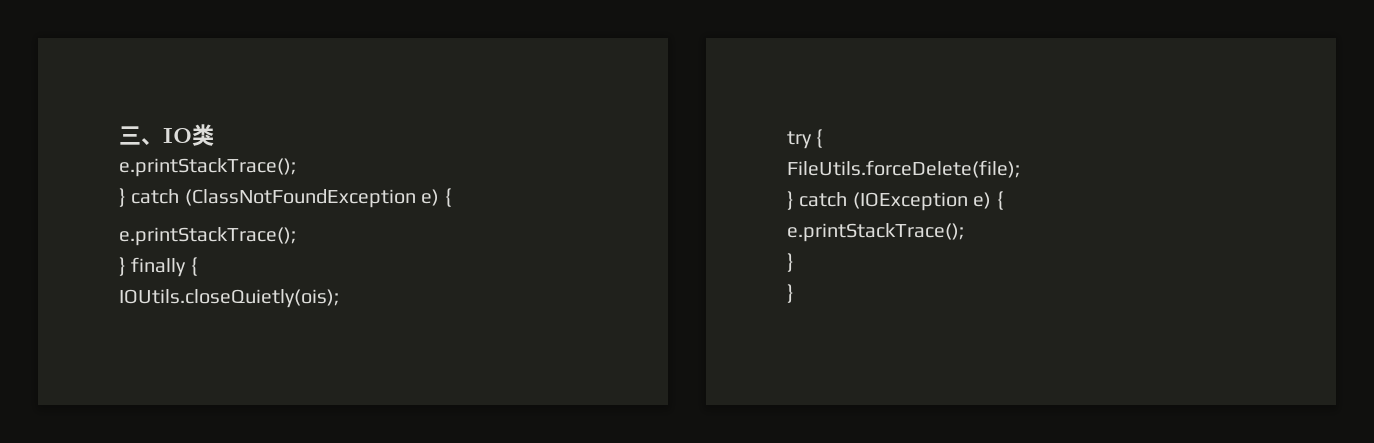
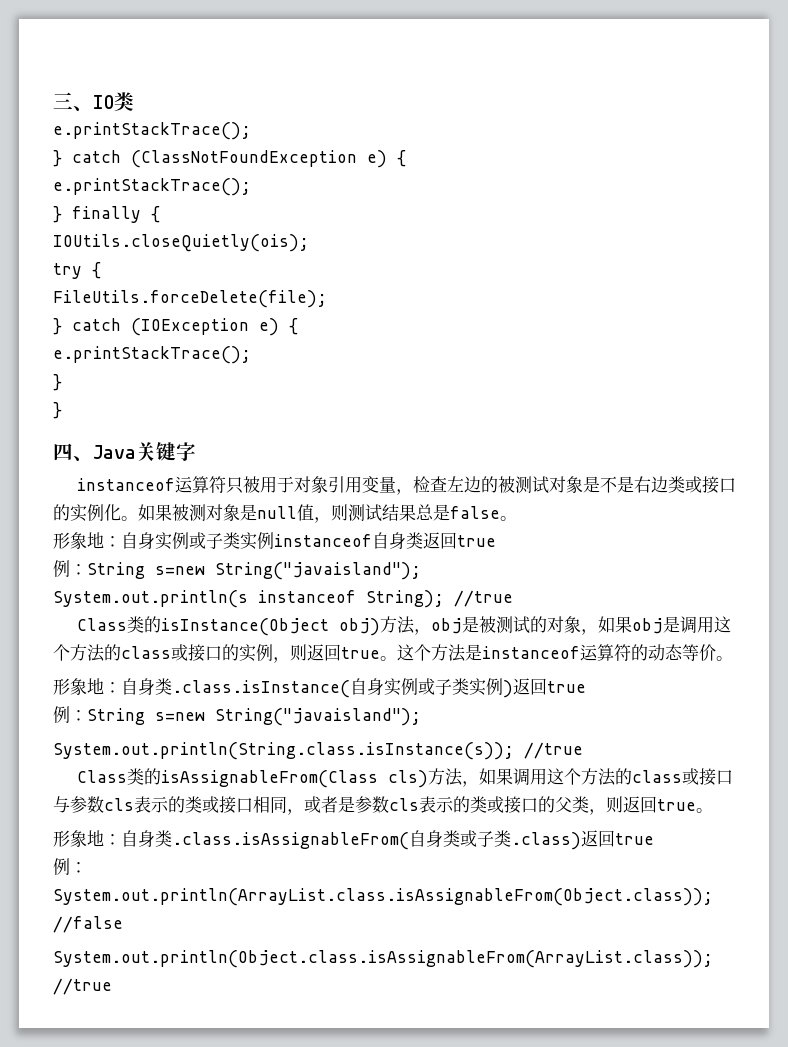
(794, 293) none -> [53,442,196,461] [77,476,737,495] [53,504,517,523] [53,532,496,550] [53,560,421,580] [53,590,513,608] [77,616,732,636] [53,644,733,663] [53,678,586,698] [53,706,421,726] [53,742,583,760] [77,768,734,788] [53,796,713,815] [53,830,654,850] [53,858,87,875] [53,888,713,906] [53,916,123,933] [53,950,713,968] [53,978,112,995] // 四、Java关键字 // instanceof运算符只被用于对象引用变量，检查左边的被测试对象是不是右边类或接口的实例化。如果被测对象是null值，则测试结果总是false。 // 形象地：自身实例或子类实例instanceof自身类返回true // 例：String s=new String("javaisland"); // System.out.println(s instanceof String); //true // Class类的isInstance(Object obj)方法，obj是被测试的对象，如果obj是调用这个方法的class或接口的实例，则返回true。这个方法是instanceof运算符的动态等价。 // 形象地：自身类.class.isInstance(自身实例或子类实例)返回true // 例：String s=new String("javaisland"); // System.out.println(String.class.isInstance(s)); //true // Class类的isAssignableFrom(Class cls)方法，如果调用这个方法的class或接口与参数cls表示的类或接口相同，或者是参数cls表示的类或接口的父类，则返回true。 // 形象地：自身类.class.isAssignableFrom(自身类或子类.class)返回true // 例：System.out.println(ArrayList.class.isAssignableFrom(Object.class)); //false // System.out.println(Object.class.isAssignableFrom(ArrayList.class)); //true

